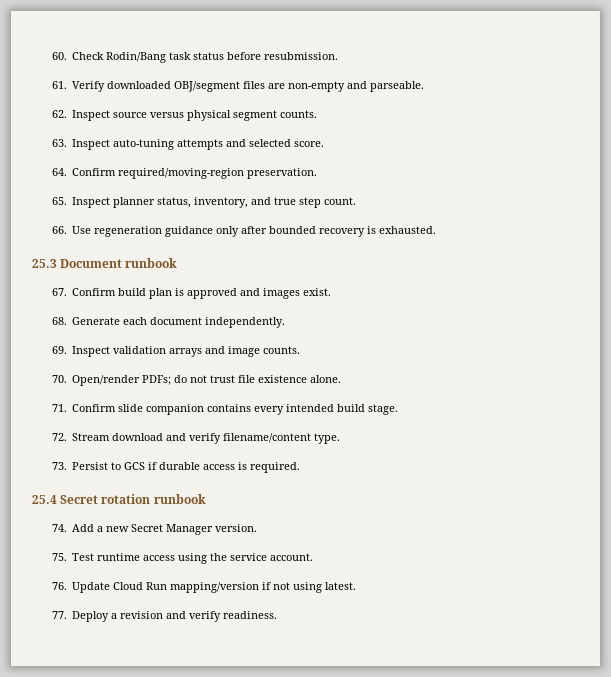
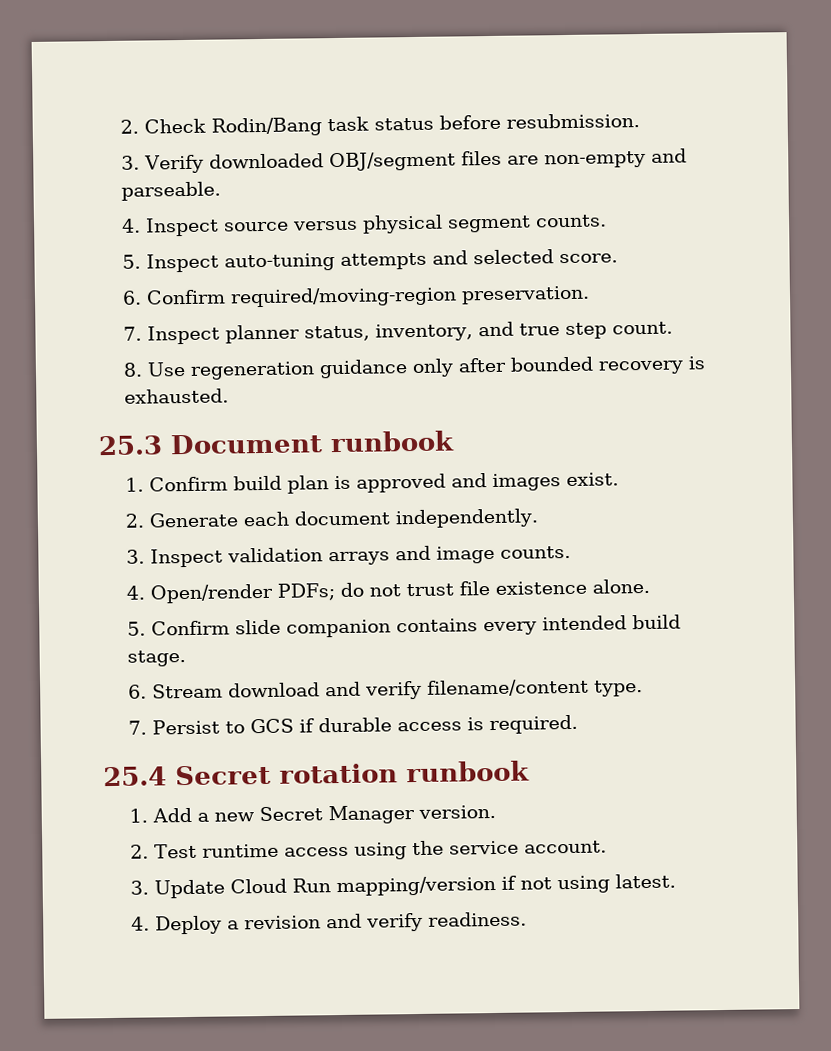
[51,52,67,60] 60. -> [119,119,139,134] 2.
[51,81,67,89] 61. -> [120,155,140,170] 3.
[51,110,67,118] 62. -> [120,218,141,233] 4.
[51,139,67,147] 63. -> [121,254,141,269] 5.
[51,168,67,176] 64. -> [121,290,142,305] 6.
[51,197,67,205] 65. -> [122,326,142,341] 7.
[51,226,67,234] 66. -> [122,362,143,377] 8.
[51,288,67,296] 67. -> [124,477,144,492] 1.
[51,317,67,325] 68. -> [124,513,145,528] 2.
[51,346,67,354] 69. -> [125,549,145,564] 3.
[51,375,67,383] 70. -> [125,585,145,600] 4.
[51,404,67,412] 71. -> [126,621,146,636] 5.
[51,433,67,441] 72. -> [127,684,147,699] 6.
[51,462,67,470] 73. -> [127,720,147,735] 7.
[51,524,67,532] 74. -> [128,808,148,823] 1.
[51,553,67,561] 75. -> [129,844,149,859] 2.
[51,582,67,590] 76. -> [129,880,149,895] 3.
[51,611,67,619] 77. -> [130,916,150,931] 4.

